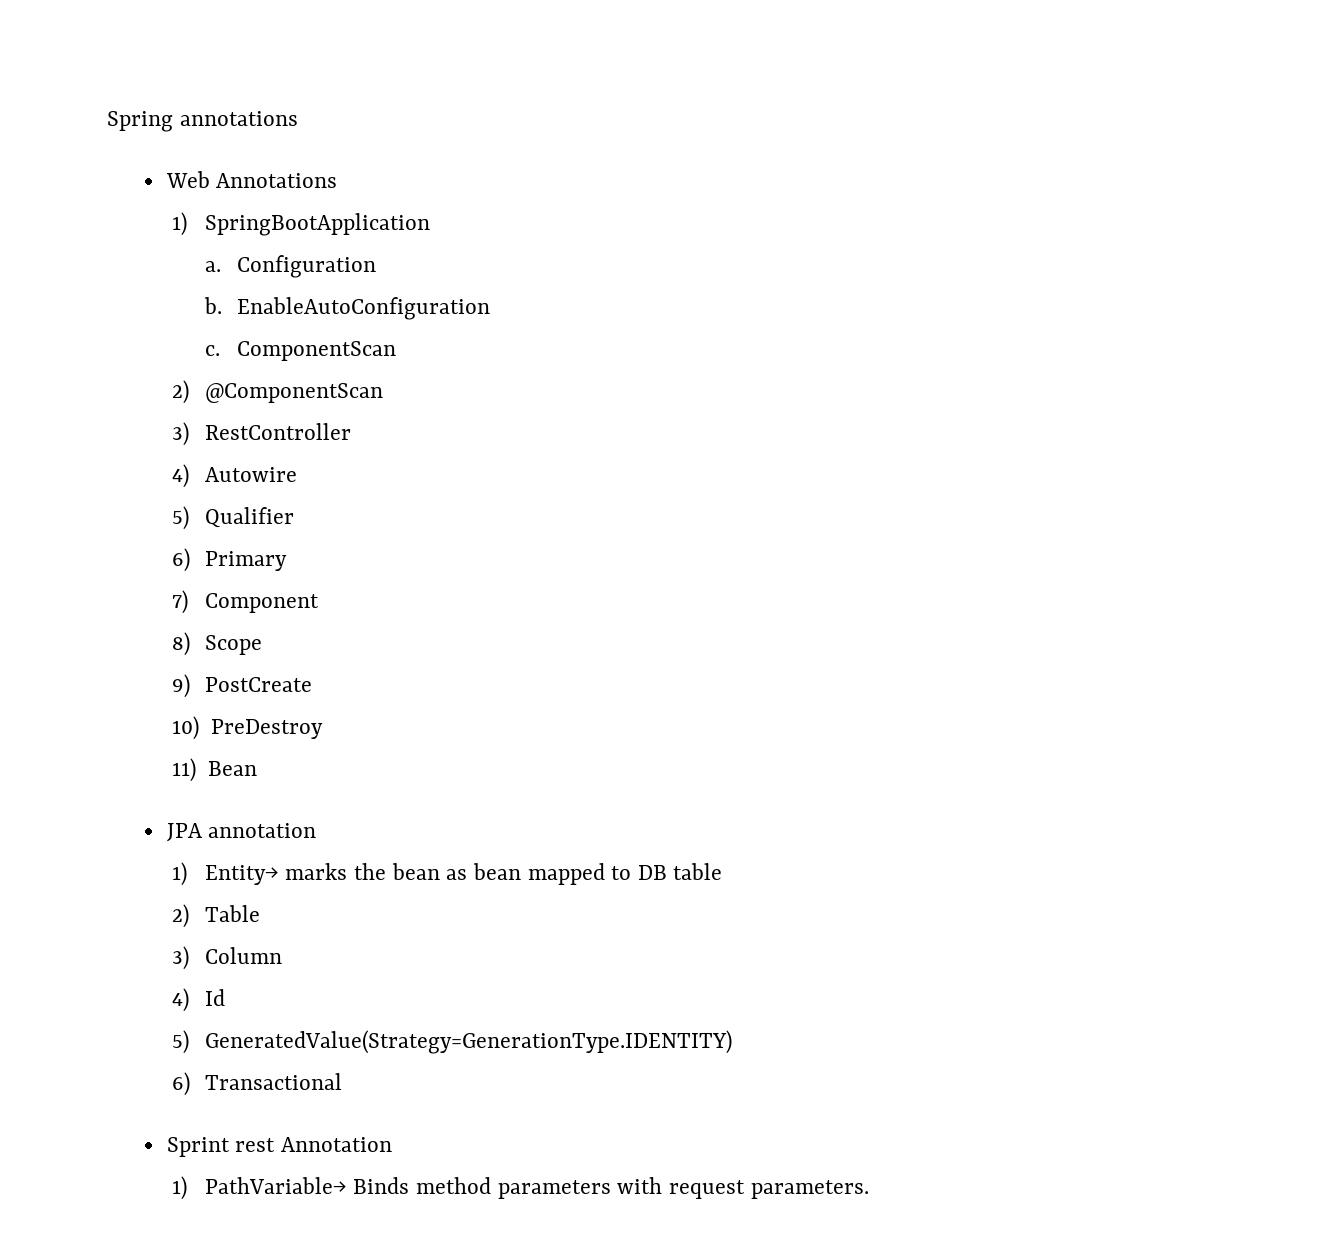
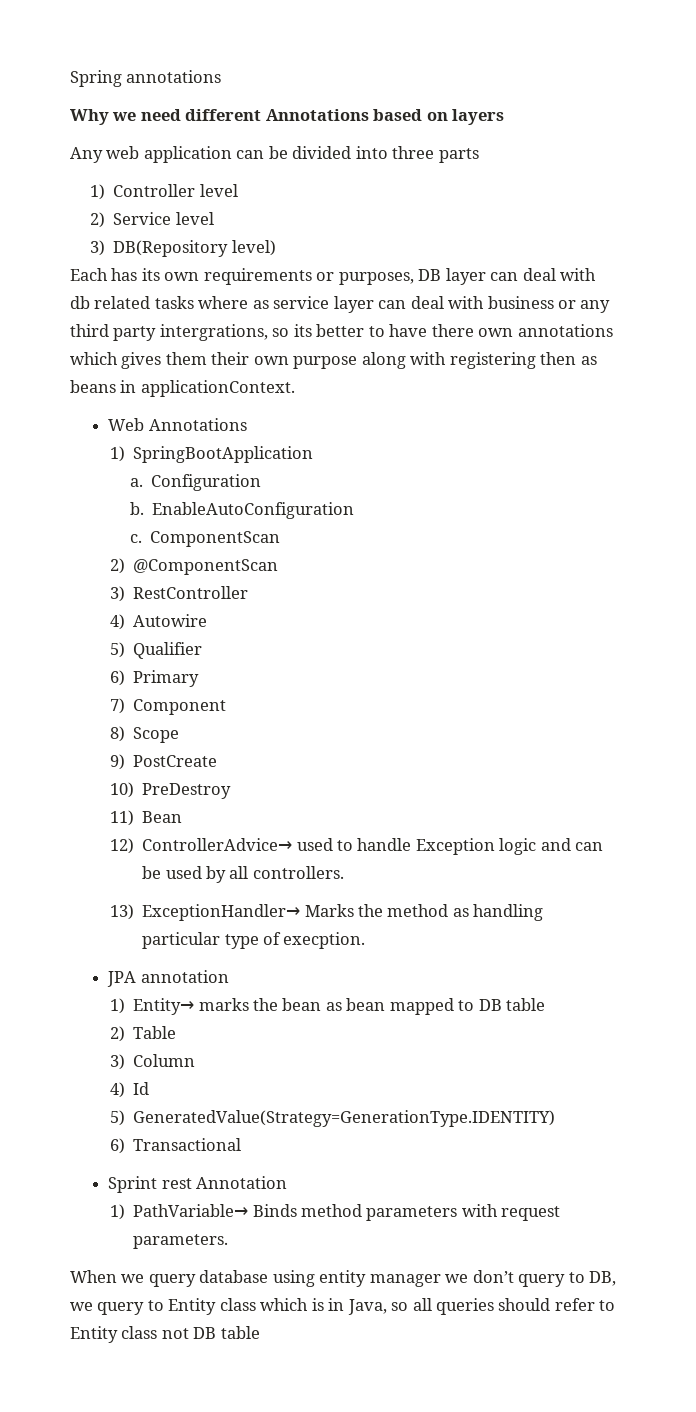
(298, 118) none -> [70,109,505,125] [70,146,479,163] [89,184,238,200] [89,212,214,228] [89,240,276,257] [70,268,597,285] [70,296,611,313] [70,324,613,341] [70,352,597,369] [70,380,295,397] // Why we need different Annotations based on layers // Any web application can be divided into three parts // 1) Controller level // 2) Service level // 3) DB(Repository level) // Each has its own requirements or purposes, DB layer can deal with db related tasks where as service layer can deal with business or any third party intergrations, so its better to have there own annotations which gives them their own purpose along with registering then as beans in applicationContext.
(258, 768) none -> [109,838,604,855] [142,866,344,883] [109,904,544,921] [142,932,366,949] // 12) ControllerAdvice→ used to handle Exception logic and can be used by all controllers. // 13) ExceptionHandler→ Marks the method as handling particular type of execption.
(869, 1189) none -> [70,1270,617,1287] [70,1298,616,1315] [70,1326,260,1343] // When we query database using entity manager we don’t query to DB, we query to Entity class which is in Java, so all queries should refer to Entity class not DB table

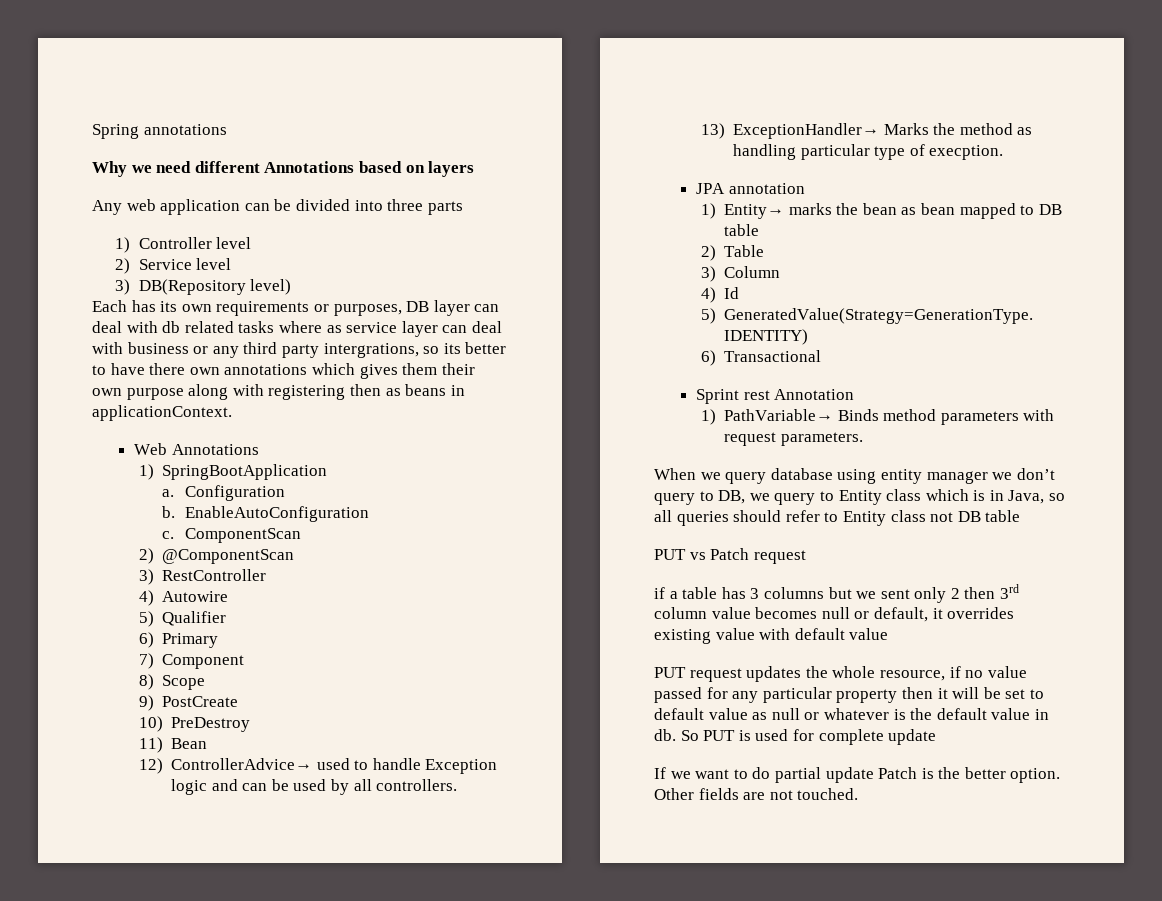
(260, 1332) none -> [654,548,806,564] [654,584,1020,603] [654,607,1015,622] [654,628,889,644] [654,666,1027,682] [654,687,1044,703] [654,708,1049,720] [654,729,937,745] [654,767,1061,783] [654,788,859,800] // PUT vs Patch request // if a table has 3 columns but we sent only 2 then 3rd column value becomes null or default, it overrides existing value with default value // PUT request updates the whole resource, if no value passed for any particular property then it will be set to default value as null or whatever is the default value in db. So PUT is used for complete update // If we want to do partial update Patch is the better option. Other fields are not touched.

